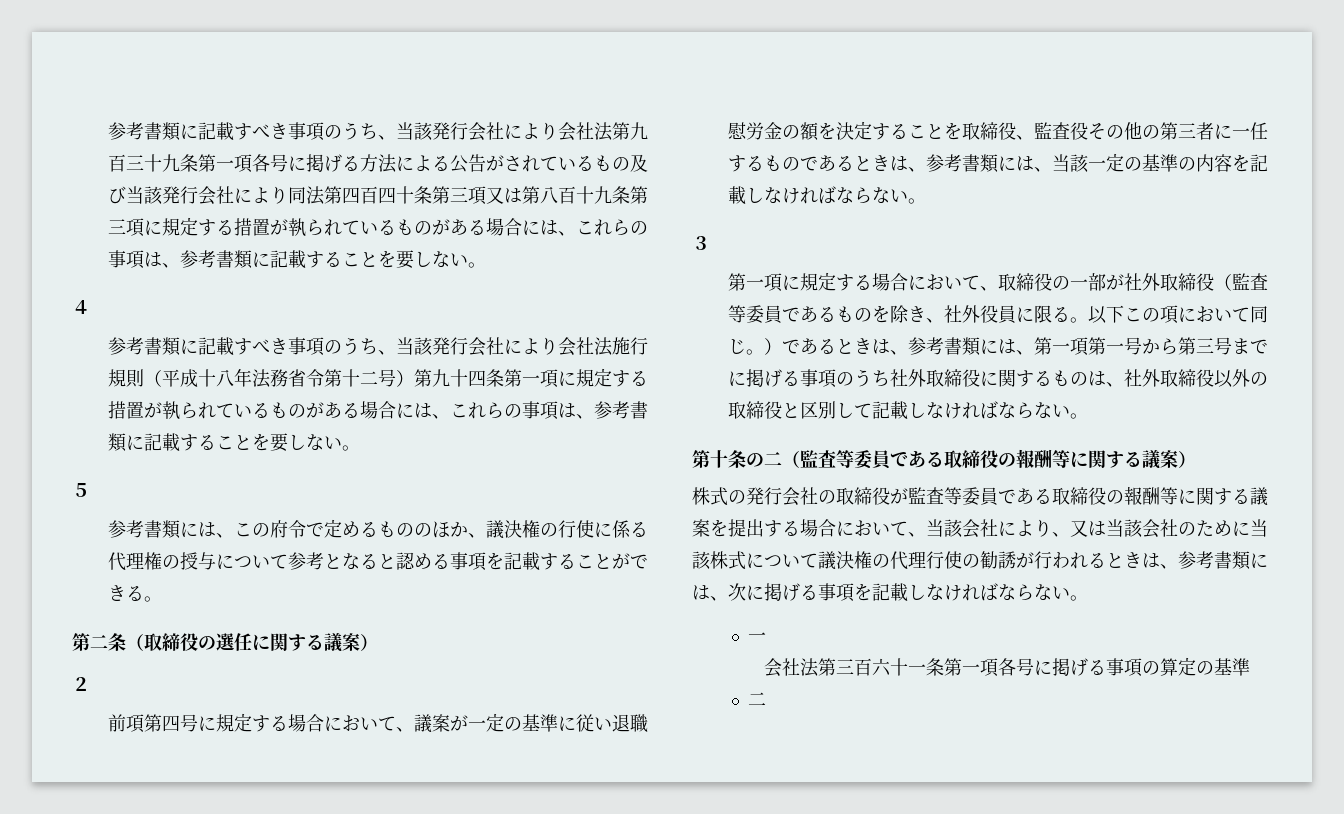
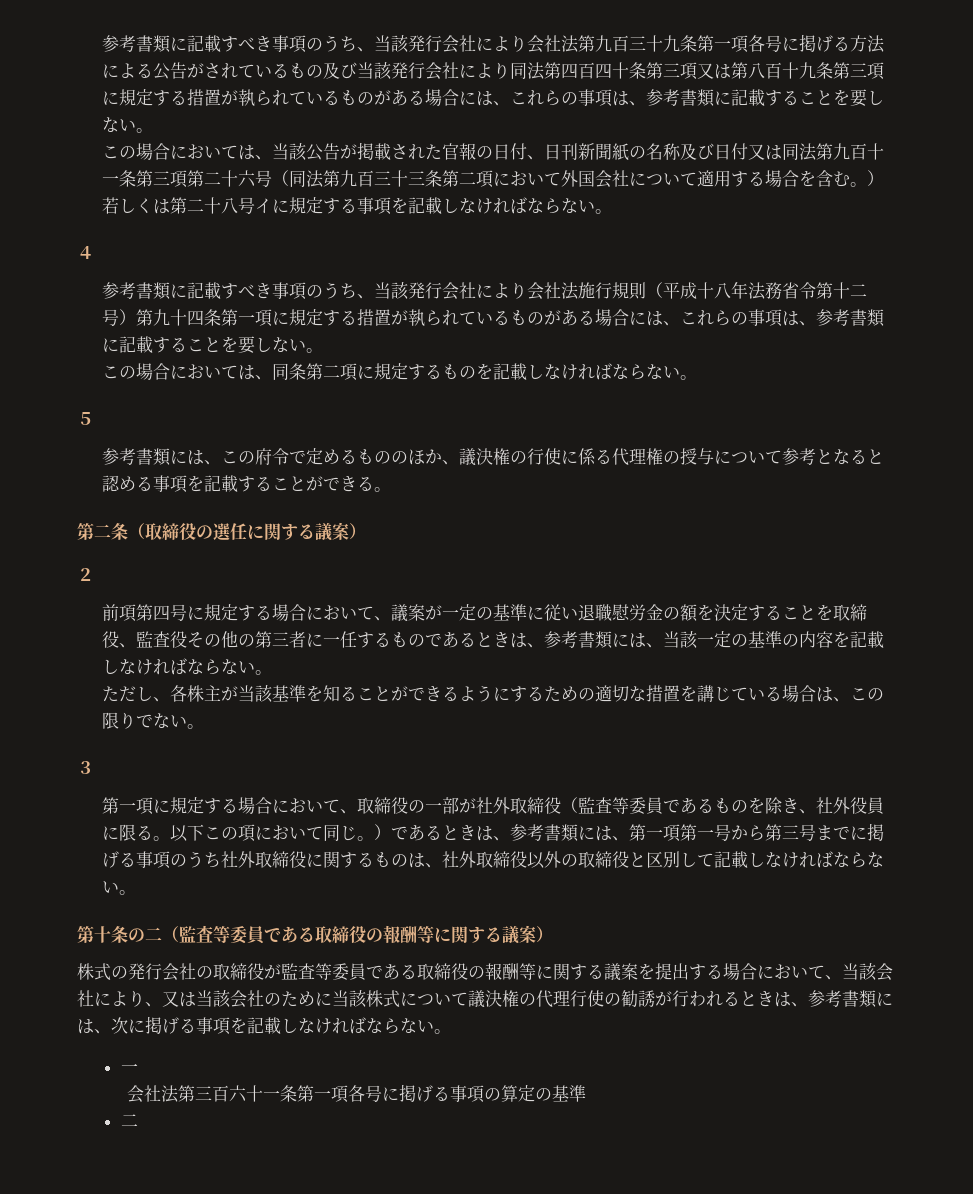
(486, 265) none -> [102,142,885,161] [102,170,885,188] [102,197,613,215] // この場合においては、当該公告が掲載された官報の日付、日刊新聞紙の名称及び日付又は同法第九百十一条第三項第二十六号（同法第九百三十三条第二項において外国会社について適用する場合を含む。）若しくは第二十八号イに規定する事項を記載しなければならない。
(360, 448) none -> [102,363,698,381] // この場合においては、同条第二項に規定するものを記載しなければならない。
(926, 201) none -> [102,685,885,703] [102,712,205,729] // ただし、各株主が当該基準を知ることができるようにするための適切な措置を講じている場合は、この限りでない。

